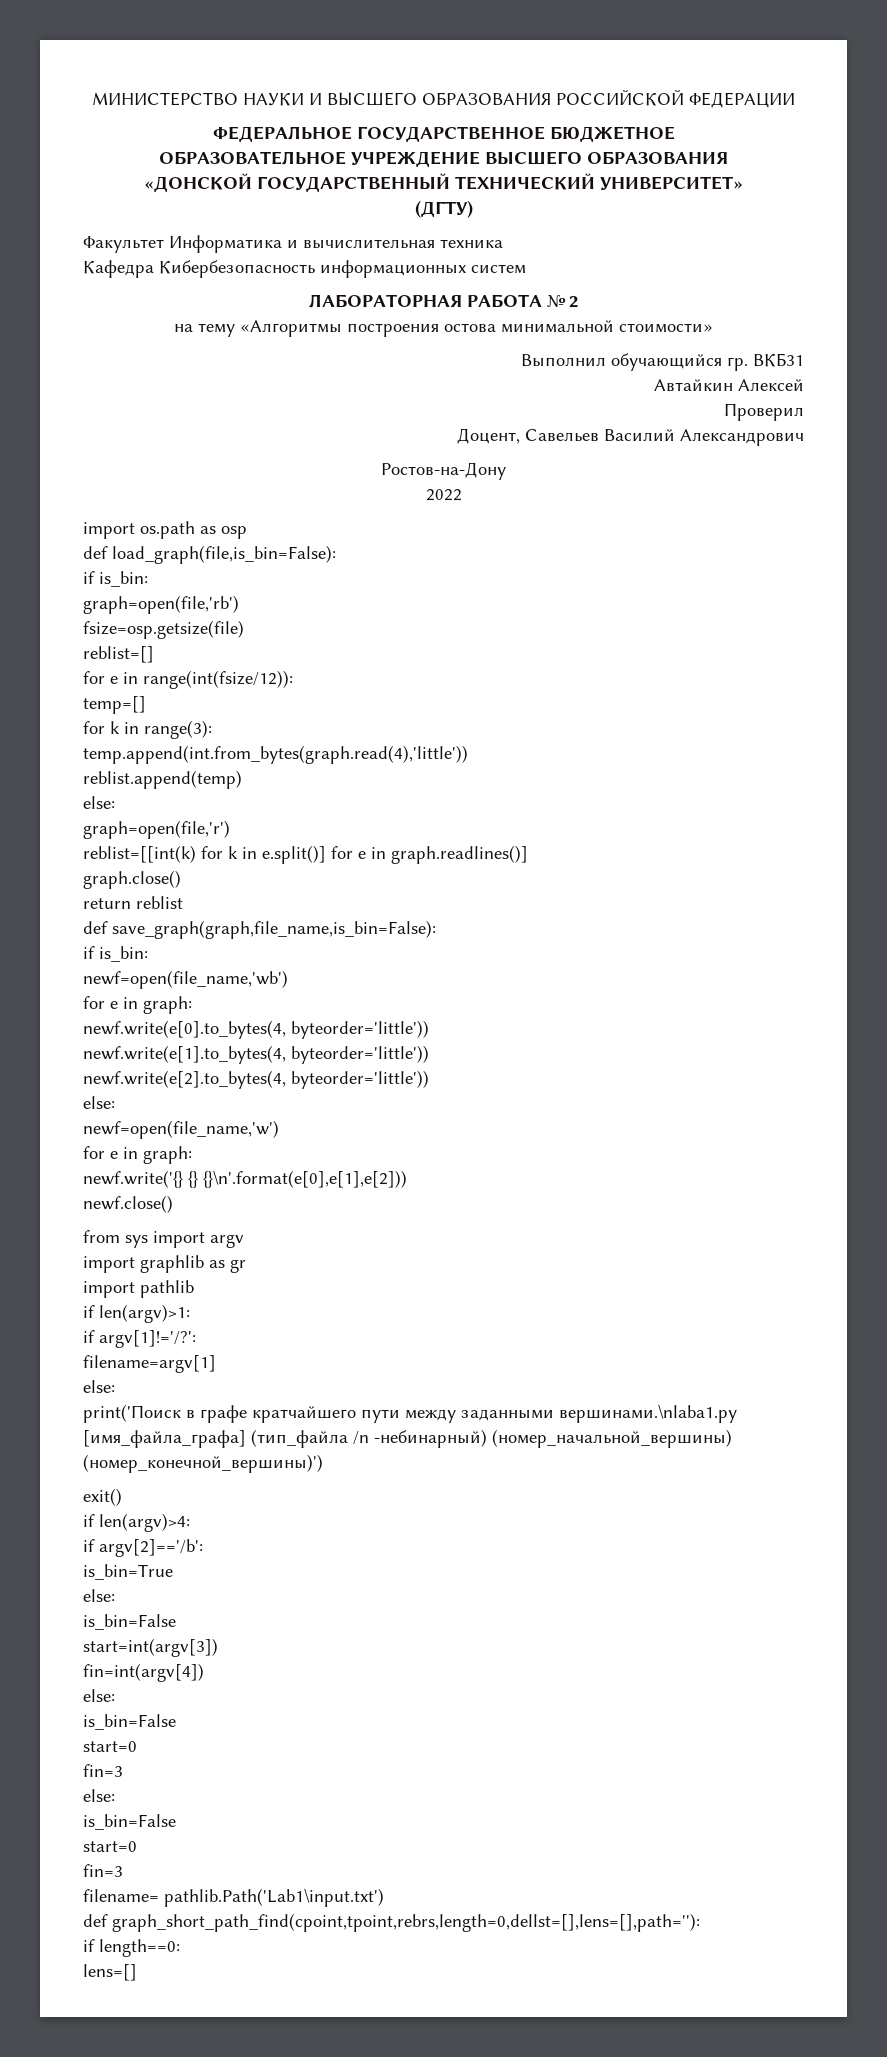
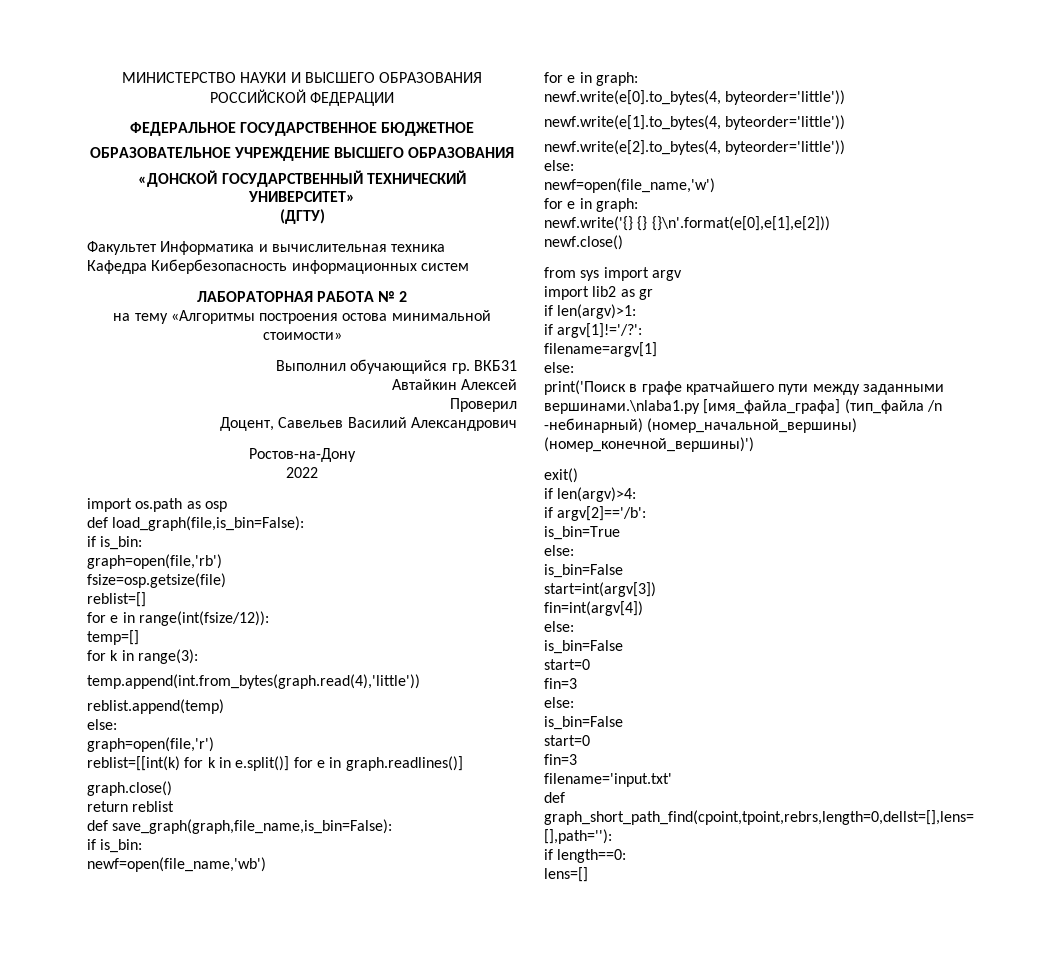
[140,1255,204,1273] graphlib -> [592,286,617,297] lib2
[83,1280,194,1298] // import pathlib -> (653, 294) none
[83,1888,384,1907] filename= pathlib.Path('Lab1\input.txt') -> [544,773,672,787] filename='input.txt'

